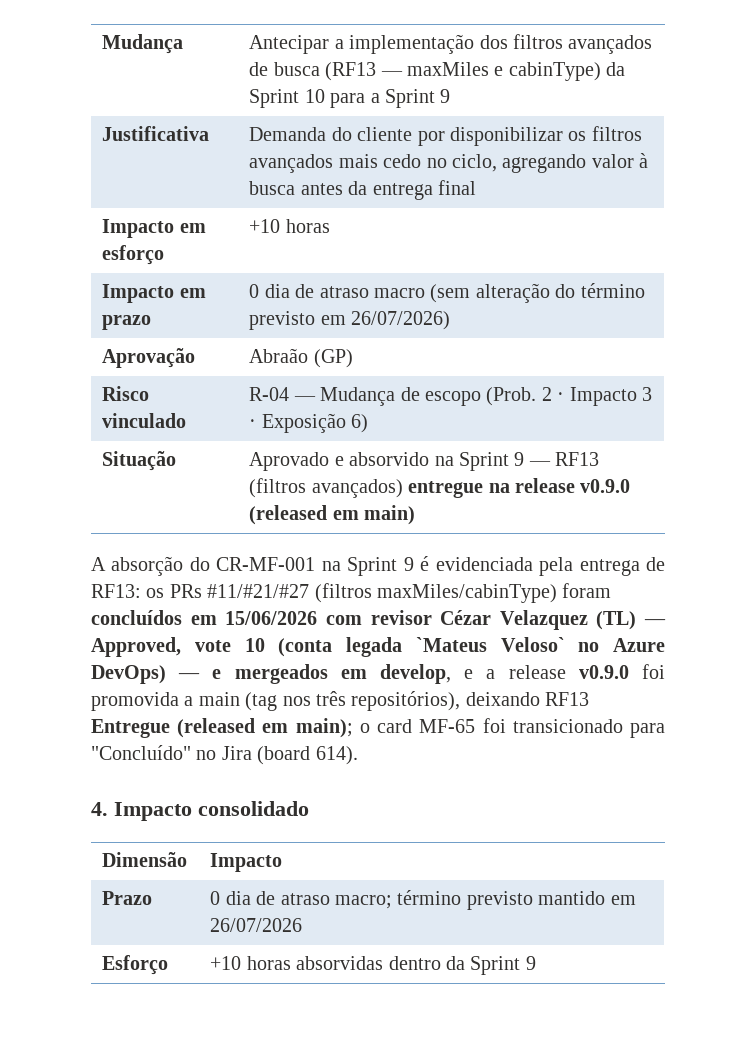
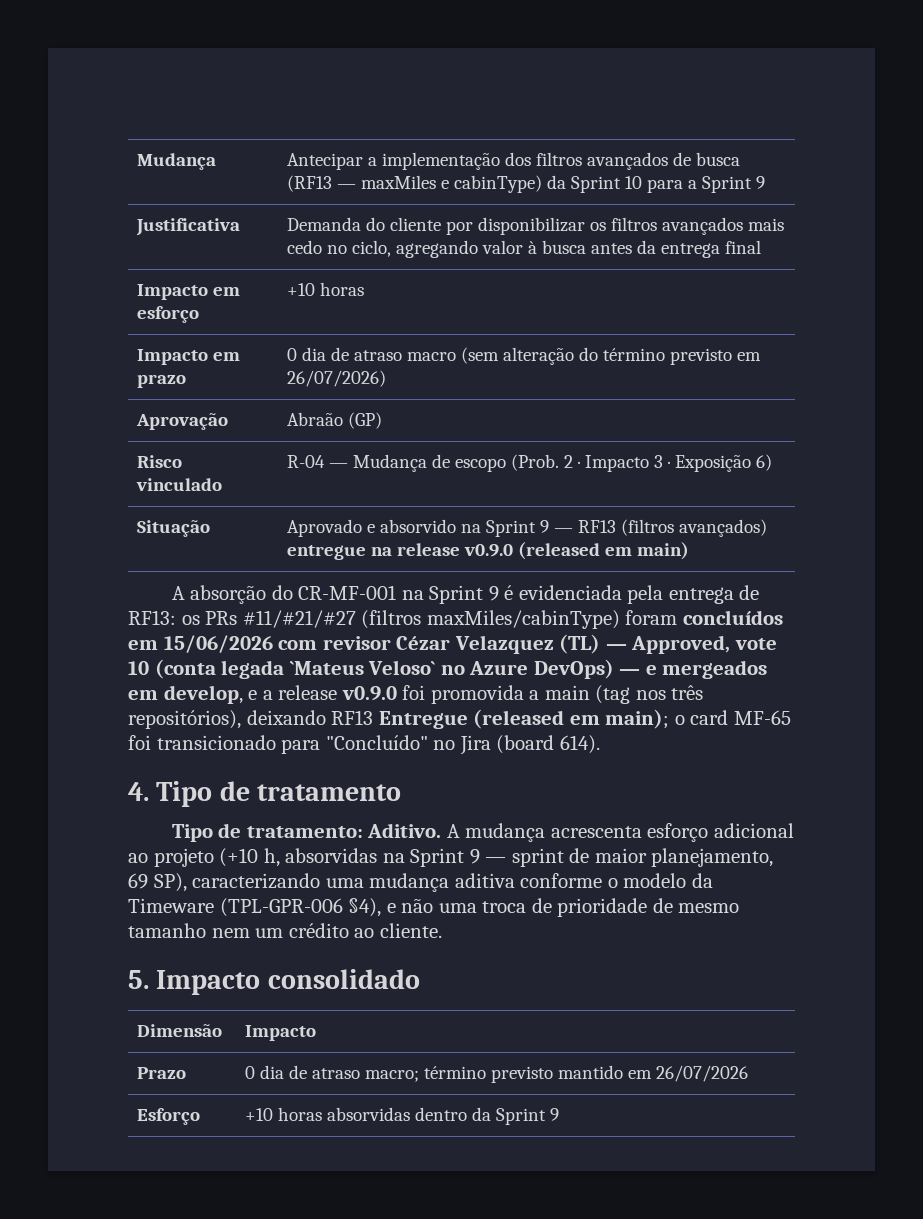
(108, 809) none -> [156,781,402,807] [171,823,794,842] [128,848,774,867] [128,873,713,892] [128,898,740,917] [128,923,442,938] [128,970,149,989] Tipo de tratamento // Tipo de tratamento: Aditivo. A mudança acrescenta esforço adicional ao projeto (+10 h, absorvidas na Sprint 9 — sprint de maior planejamento, 69 SP), caracterizando uma mudança aditiva conforme o modelo da Timeware (TPL-GPR-006 §4), e não uma troca de prioridade de mesmo tamanho nem um crédito ao cliente. // 5.

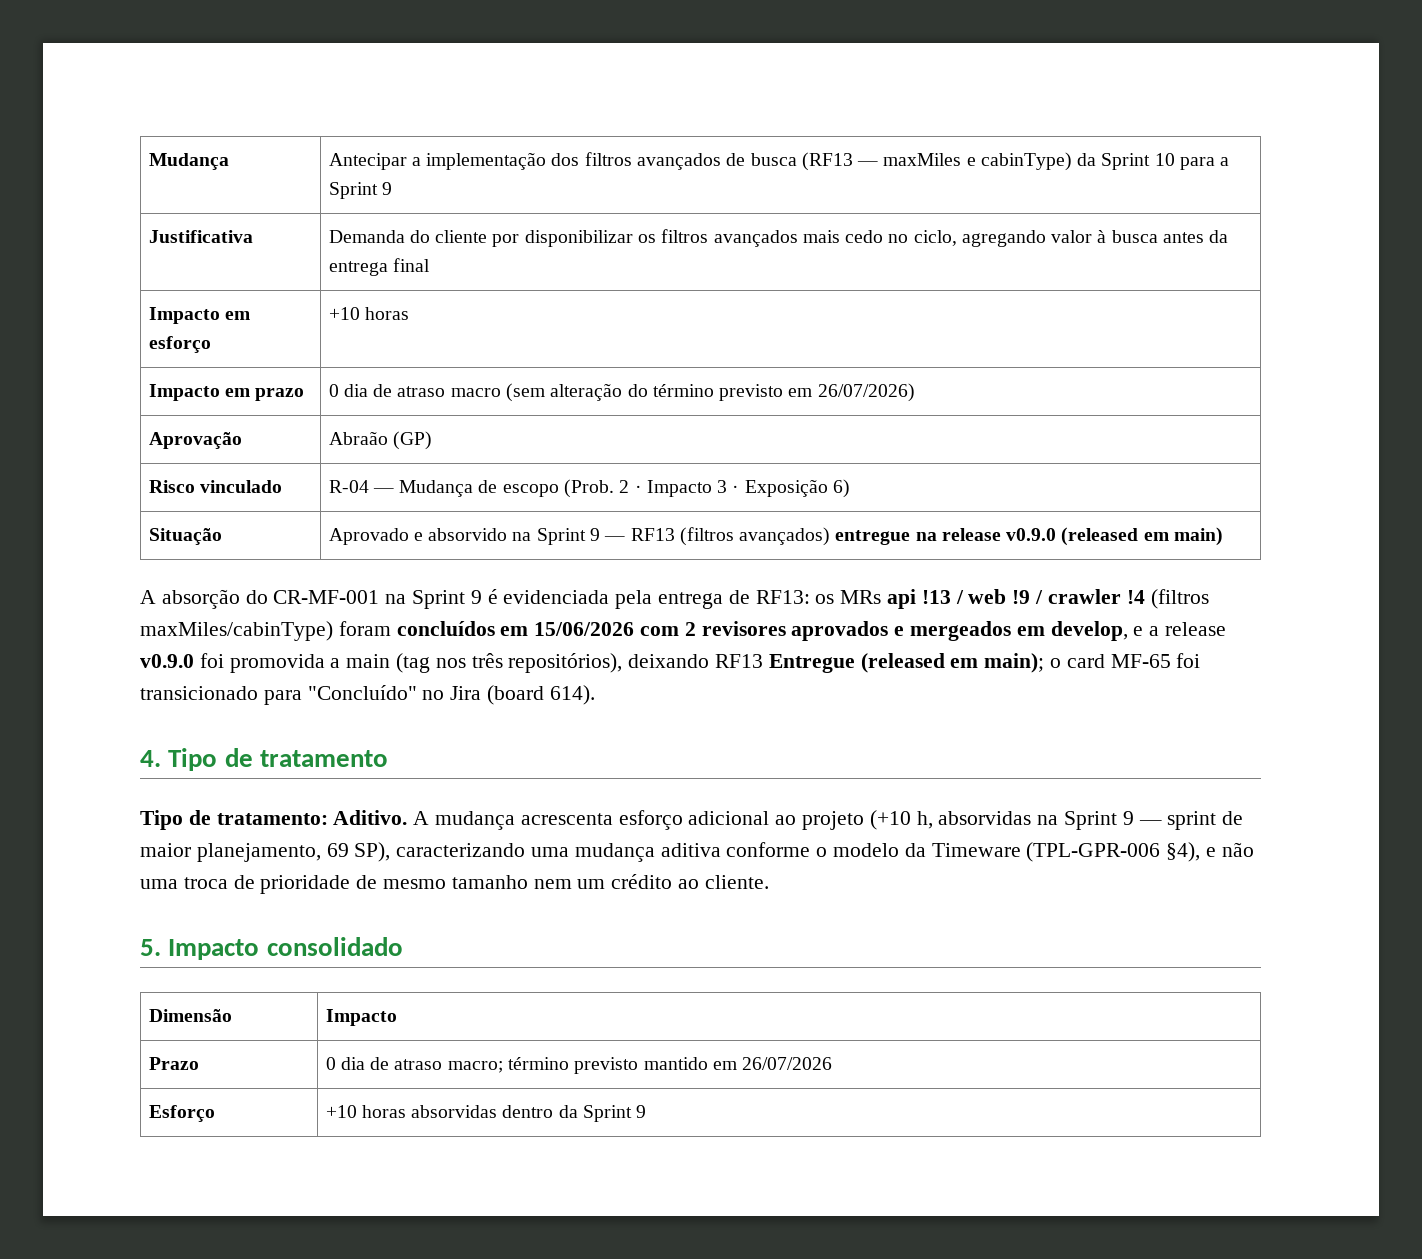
[205,610,356,628] PRs #11/#21/#27 -> [840,589,1145,609] MRs api !13 / web !9 / crawler !4
[322,634,777,654] [128,659,641,679] revisor Cézar Velazquez (TL) — Approved, vote 10 (conta legada `Mateus Veloso` no Azure DevOps) — -> [684,621,889,641] 2 revisores aprovados

